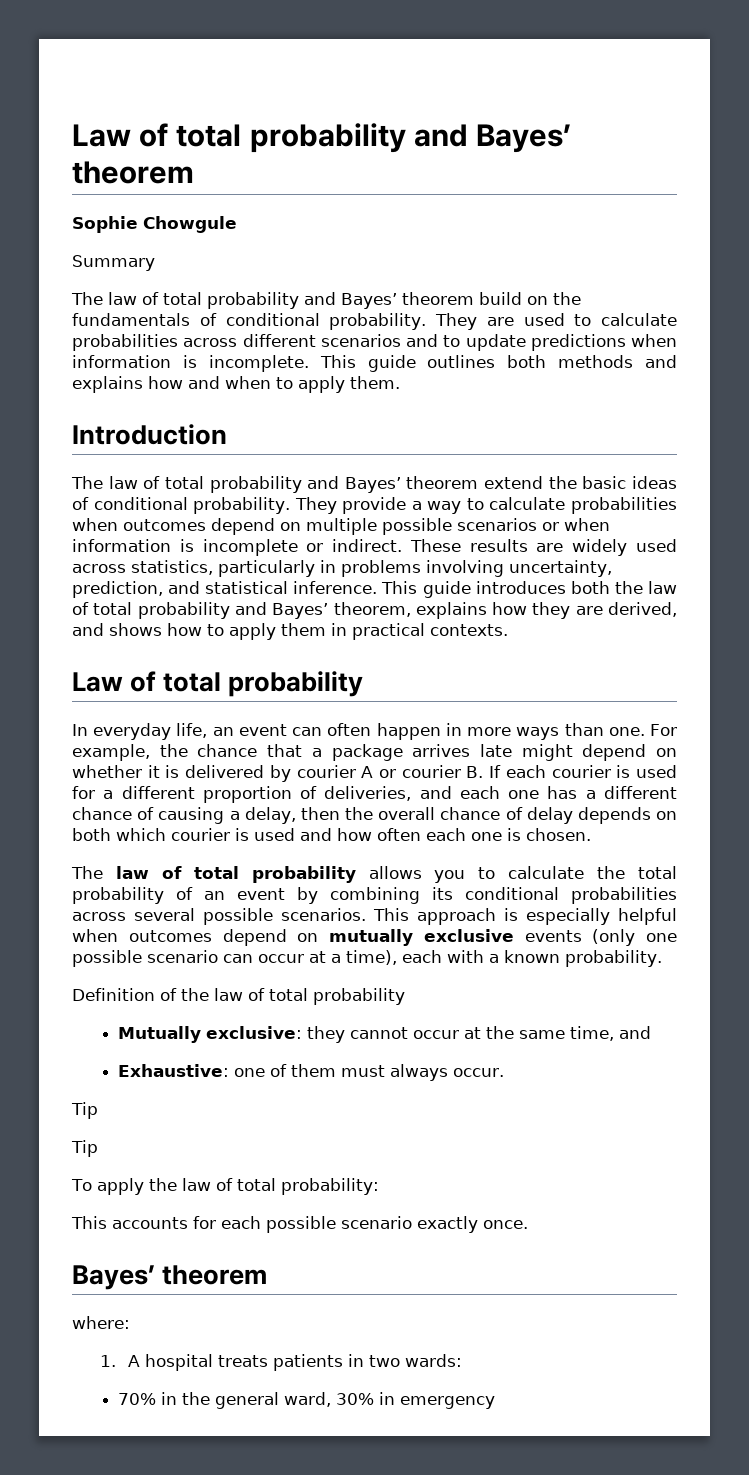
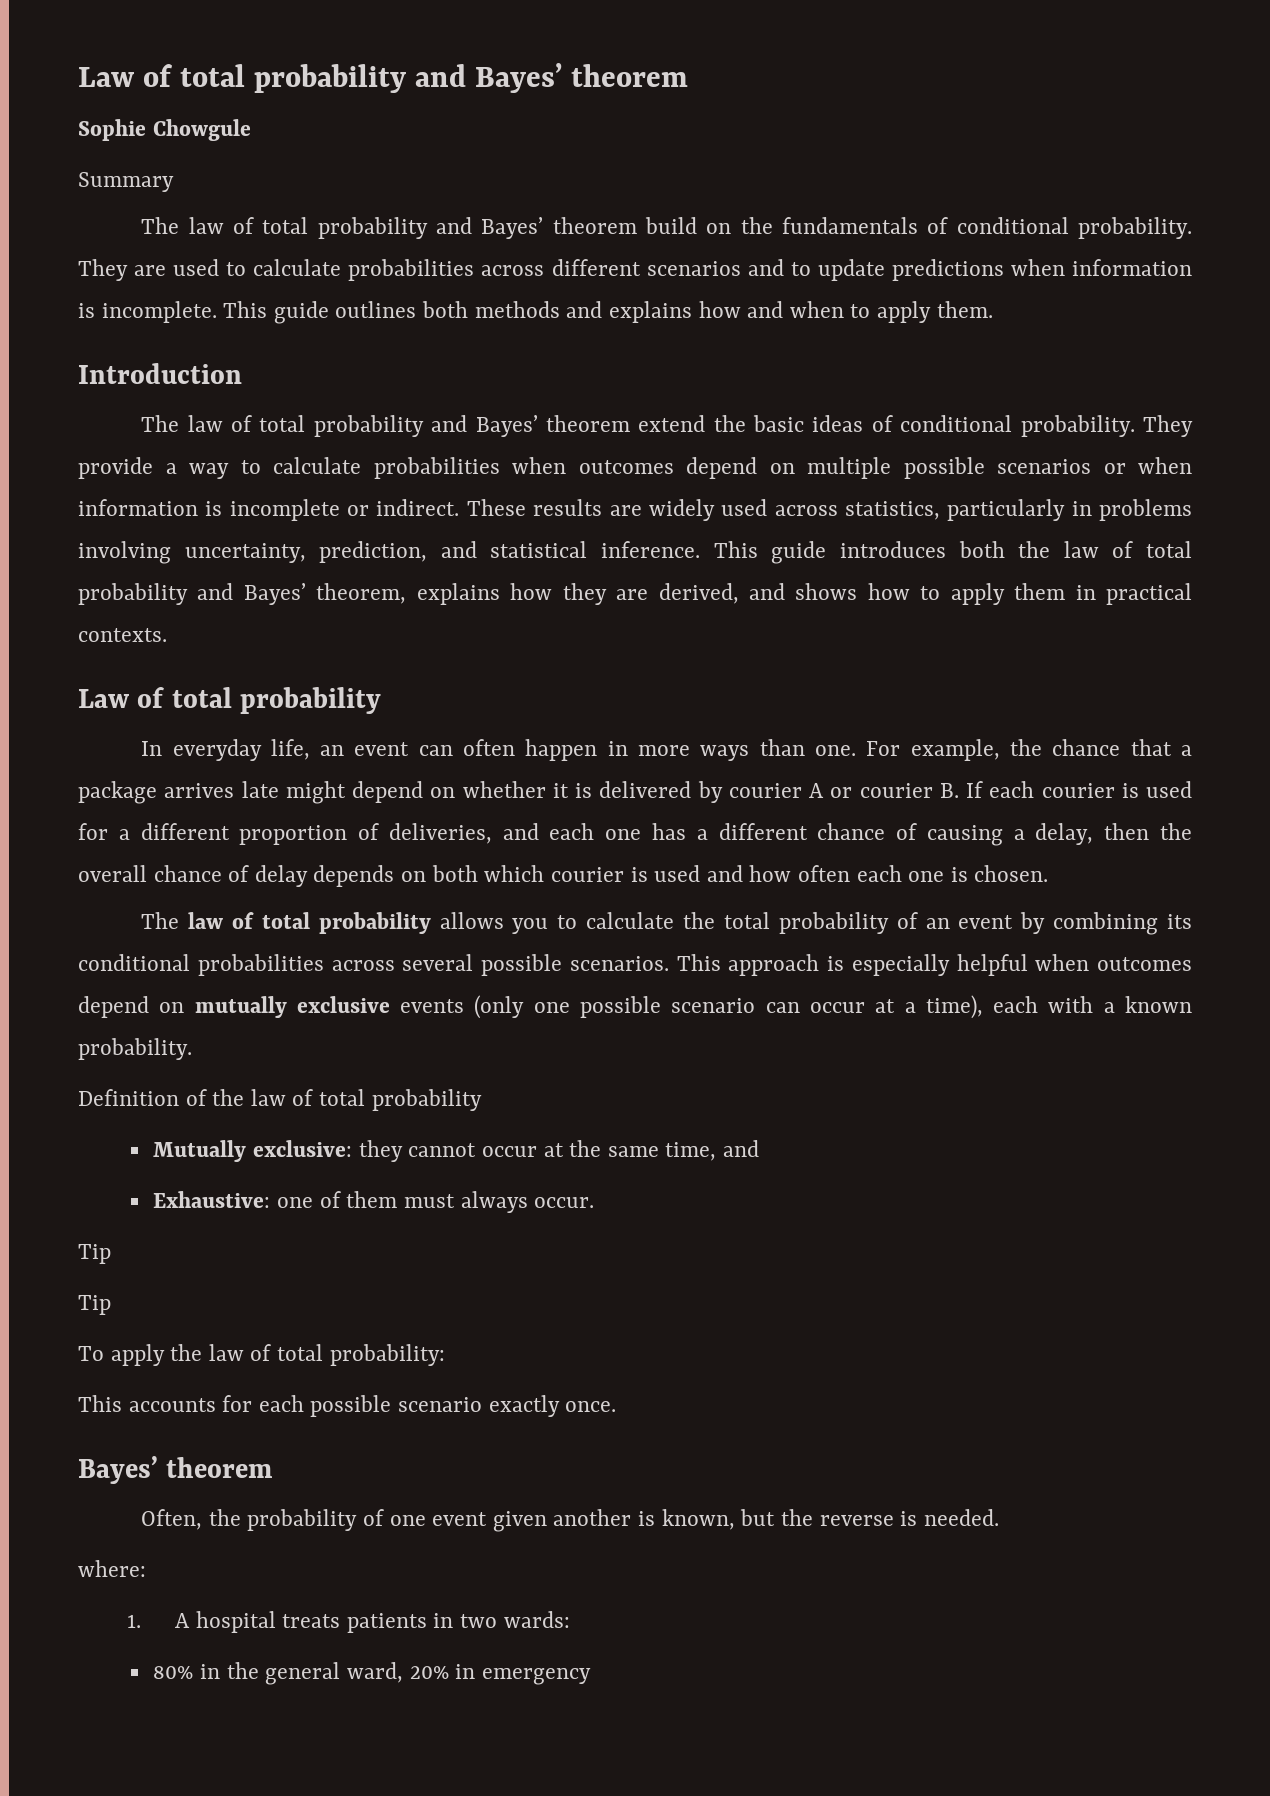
(268, 1275) none -> [141,1509,999,1532] // Often, the probability of one event given another is known, but the reverse is needed.
[118,1393,157,1405] 70% -> [153,1666,194,1679] 80%
[336,1393,375,1405] 30% -> [409,1666,449,1679] 20%

